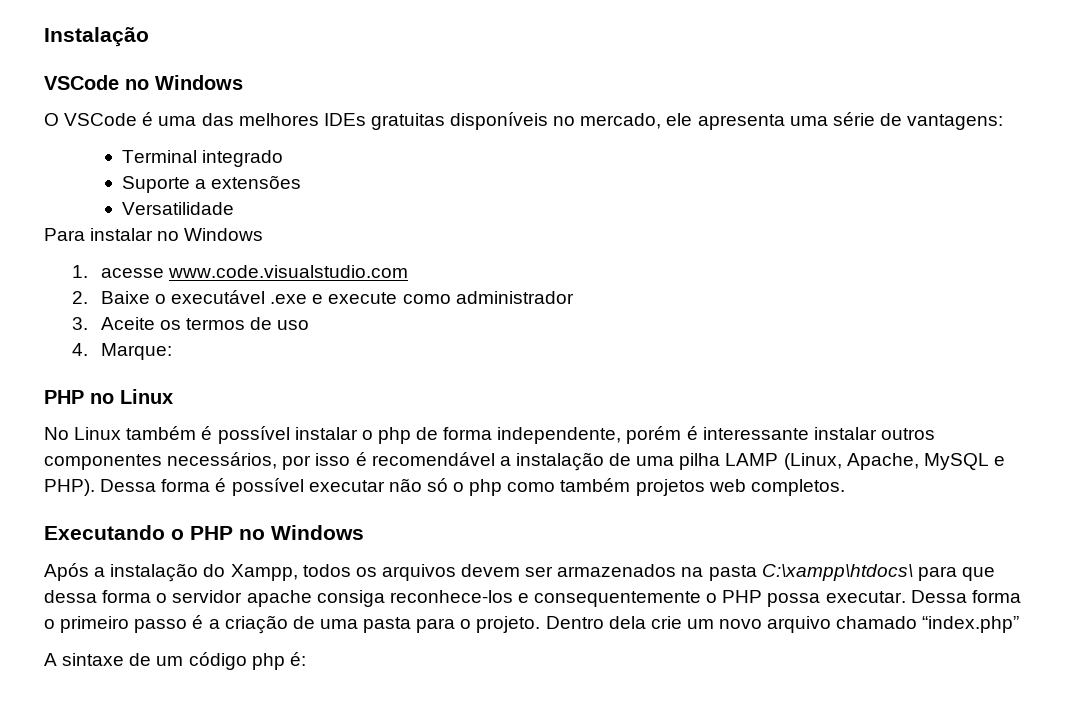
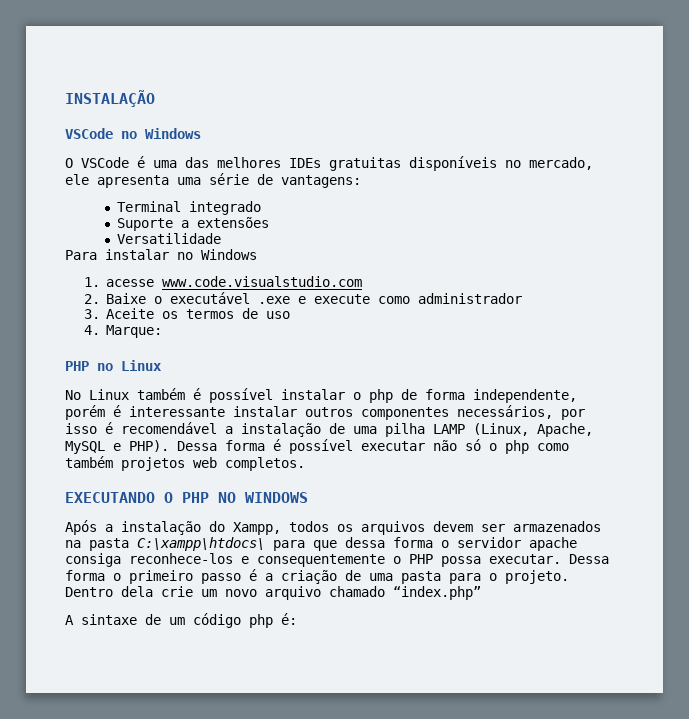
[44,27,149,47] Instalação -> [65,90,155,107] INSTALAÇÃO
[44,525,364,540] Executando o PHP no Windows -> [65,492,308,503] EXECUTANDO O PHP NO WINDOWS

